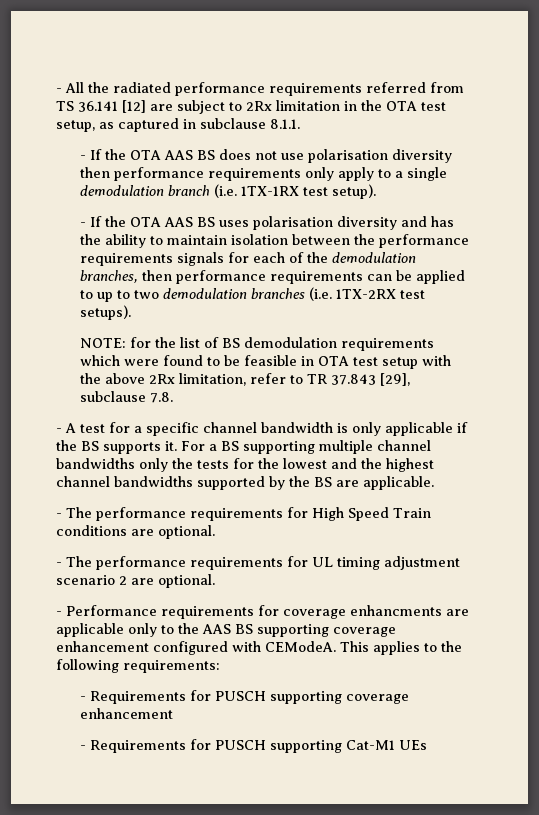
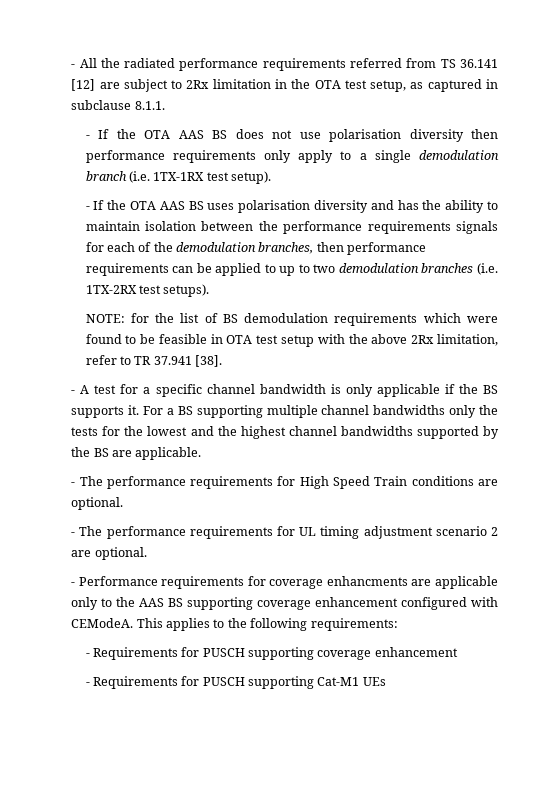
[330,373,410,386] [79,391,173,403] 37.843 [29], subclause 7.8. -> [153,355,223,367] 37.941 [38].

